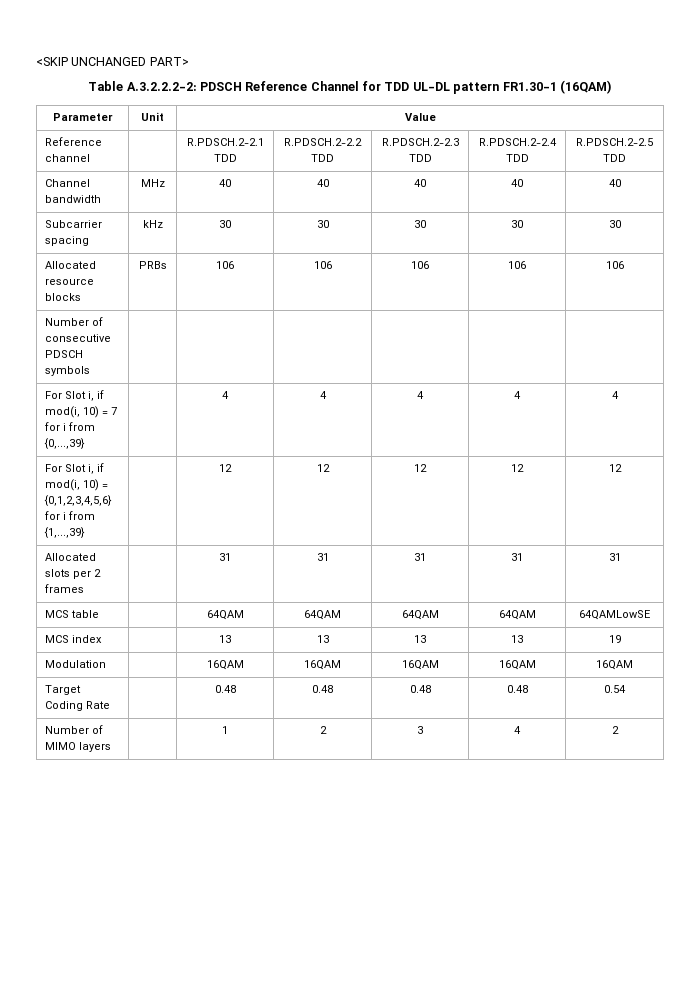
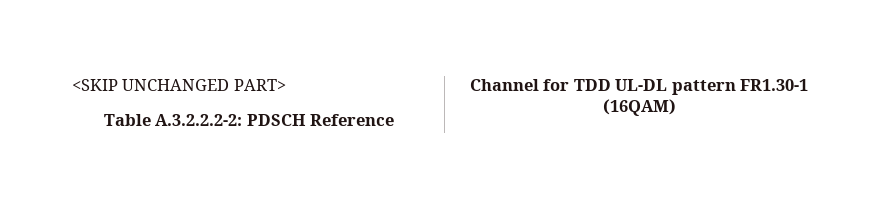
[53,113,113,121] [141,112,164,121] [404,113,436,121] [45,137,103,146] [45,154,91,162] [186,138,264,146] [213,154,237,162] [284,138,362,146] [311,154,334,162] [381,138,459,146] [408,154,432,162] [478,138,557,146] [505,154,529,162] [576,138,653,146] [603,154,626,162] [45,179,91,187] [45,195,102,203] [140,179,165,187] [219,179,231,187] [316,179,329,187] [414,179,426,187] [511,179,523,187] [608,179,621,187] [45,220,103,228] [45,236,90,246] [142,220,163,228] [219,220,231,228] [316,220,329,228] [414,220,426,228] [511,220,523,228] [608,220,621,228] [45,261,97,269] [45,279,95,285] [45,293,82,301] [138,261,167,269] [216,261,234,269] [313,261,332,269] [411,261,429,269] [508,261,526,269] [605,261,624,269] [45,317,104,326] [45,334,112,342] [45,350,84,358] [45,366,91,376] [45,390,105,401] [45,406,118,418] [45,422,96,431] [44,438,86,449] [222,391,229,399] [319,391,327,399] [417,391,424,399] [514,391,521,399] [611,391,619,399] [45,463,105,474] [45,479,109,491] [44,495,113,506] [45,511,96,520] [44,527,86,538] [219,464,232,472] [316,464,330,472] [414,464,427,472] [511,464,524,472] [608,464,622,472] [45,553,97,561] [45,569,102,579] [45,584,85,593] [219,553,231,561] [316,553,329,561] [414,553,426,561] [511,553,523,561] [608,553,621,561] [45,610,100,618] [206,610,244,620] [304,610,341,620] [401,610,439,620] [498,610,536,620] [579,610,650,620] [45,635,103,643] [219,635,231,643] [316,635,329,643] [414,635,426,643] [511,635,523,643] [608,635,621,643] [45,660,107,668] [206,660,244,670] [304,660,341,670] [401,660,439,670] [498,660,536,670] [596,660,633,670] [45,685,82,695] [45,701,111,711] [214,685,236,693] [312,685,333,693] [409,685,431,693] [506,685,528,693] [604,685,626,693] [45,725,104,734] [45,742,112,752] [222,726,228,734] [319,726,327,734] [417,726,423,734] [514,726,521,734] [611,726,619,734] // Parameter | Unit | Value // Reference channel | | R.PDSCH.2-2.1 TDD | R.PDSCH.2-2.2 TDD | R.PDSCH.2-2.3 TDD | R.PDSCH.2-2.4 TDD | R.PDSCH.2-2.5 TDD // Channel bandwidth | MHz | 40 | 40 | 40 | 40 | 40 // Subcarrier spacing | kHz | 30 | 30 | 30 | 30 | 30 // Allocated resource blocks | PRBs | 106 | 106 | 106 | 106 | 106 // Number of consecutive PDSCH symbols | | | | | | // For Slot i, if mod(i, 10) = 7 for i from {0,…,39} | | 4 | 4 | 4 | 4 | 4 // For Slot i, if mod(i, 10) = {0,1,2,3,4,5,6} for i from {1,…,39} | | 12 | 12 | 12 | 12 | 12 // Allocated slots per 2 frames | | 31 | 31 | 31 | 31 | 31 // MCS table | | 64QAM | 64QAM | 64QAM | 64QAM | 64QAMLowSE // MCS index | | 13 | 13 | 13 | 13 | 19 // Modulation | | 16QAM | 16QAM | 16QAM | 16QAM | 16QAM // Target Coding Rate | | 0.48 | 0.48 | 0.48 | 0.48 | 0.54 // Number of MIMO layers | | 1 | 2 | 3 | 4 | 2 -> (676, 107) none

